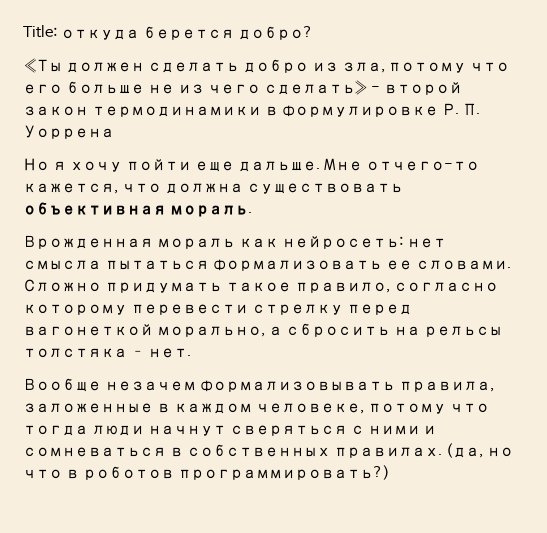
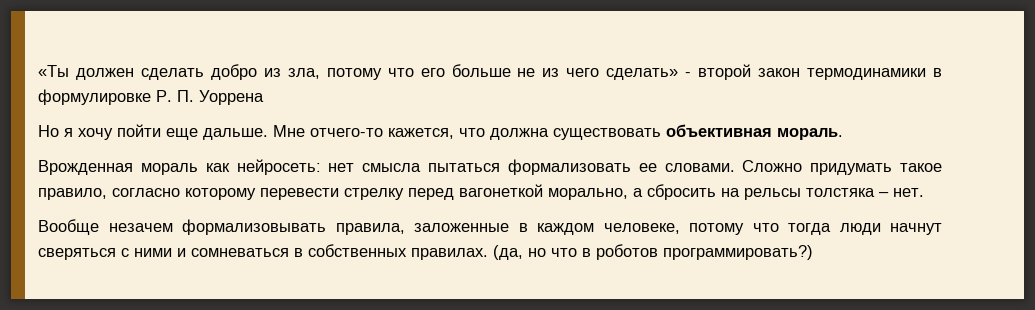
[23,25,313,40] Title: откуда берется добро? // -> (38, 71) none

